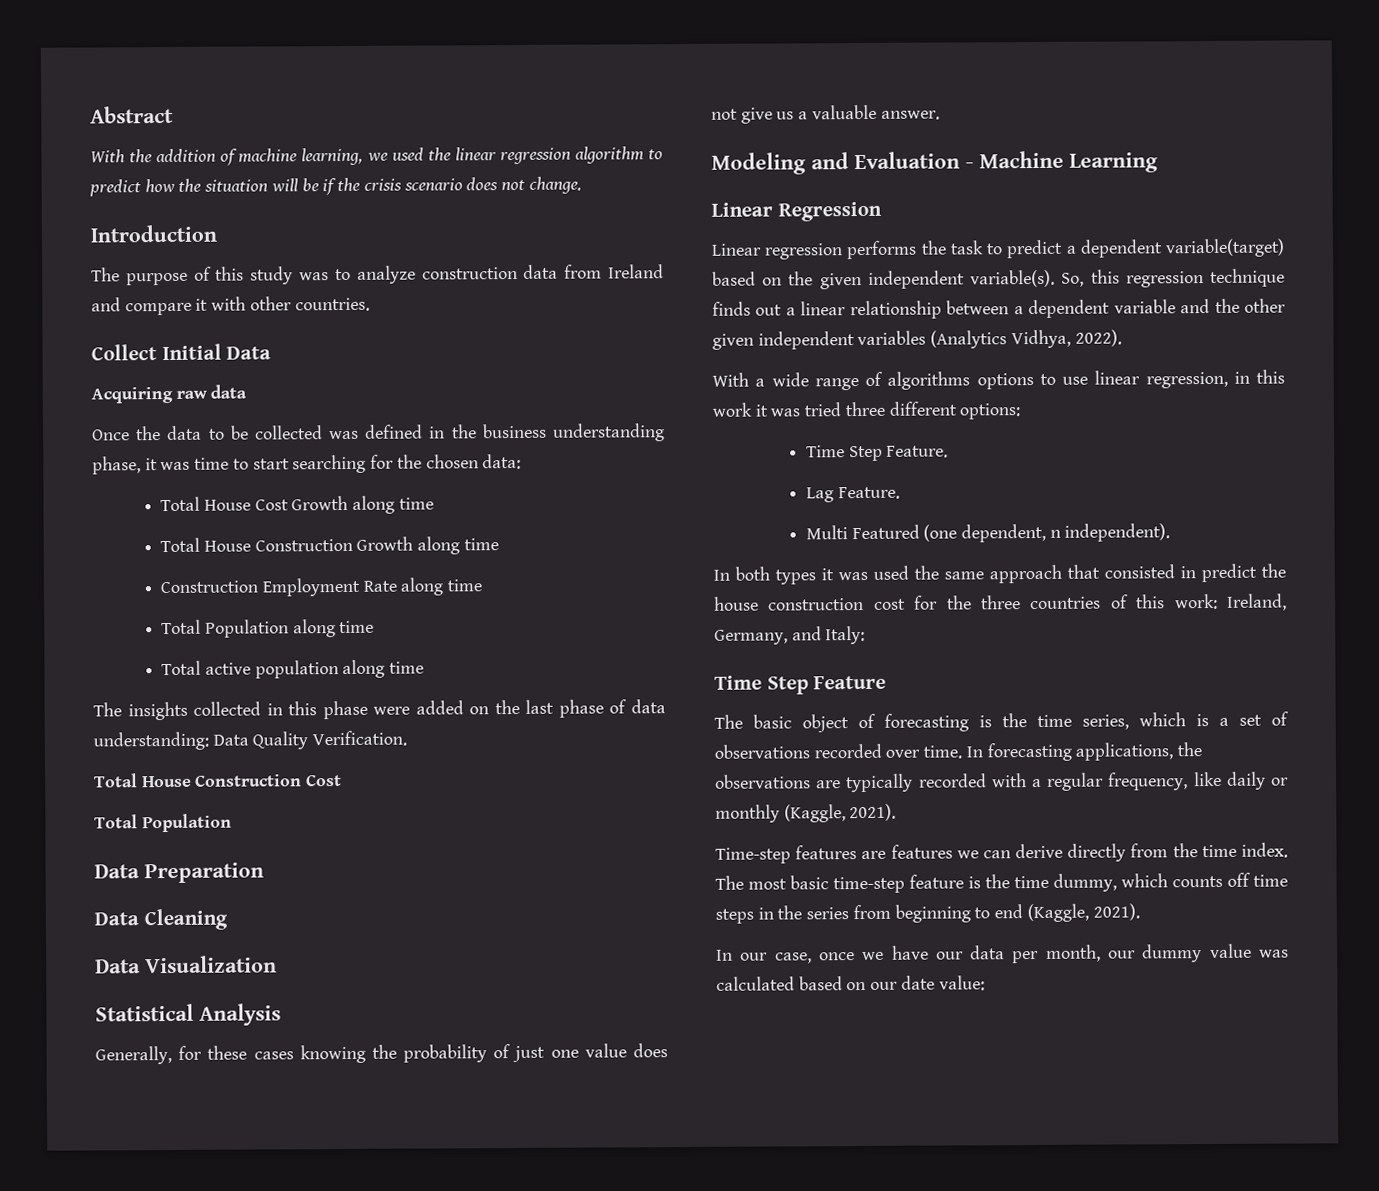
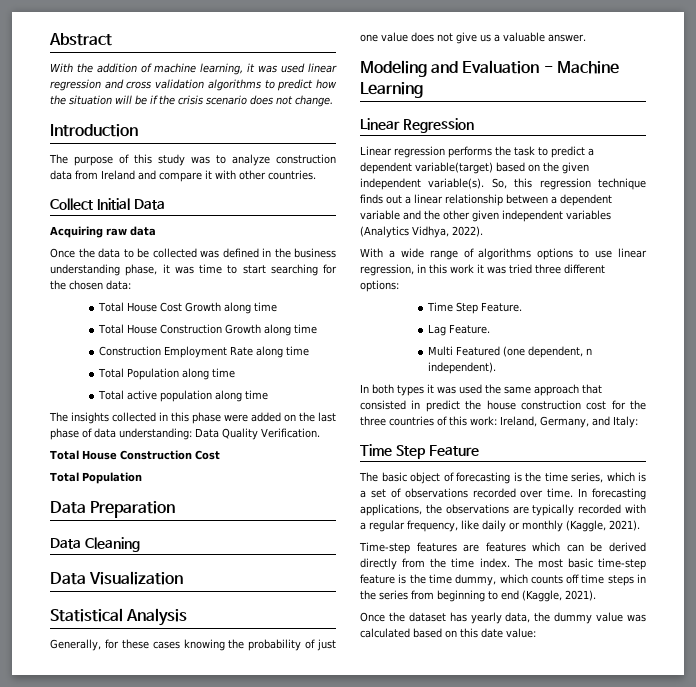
[366,146,644,165] we used the linear regression algorithm -> [247,63,337,73] [50,79,261,91] it was used linear regression and cross validation algorithms
[956,843,1064,859] we can derive -> [532,542,646,552] which can be derived
[716,944,1137,964] In our case, once we have our data per month, our -> [360,612,551,624] Once the dataset has yearly data, the
[870,981,899,990] our -> [460,628,478,638] this

